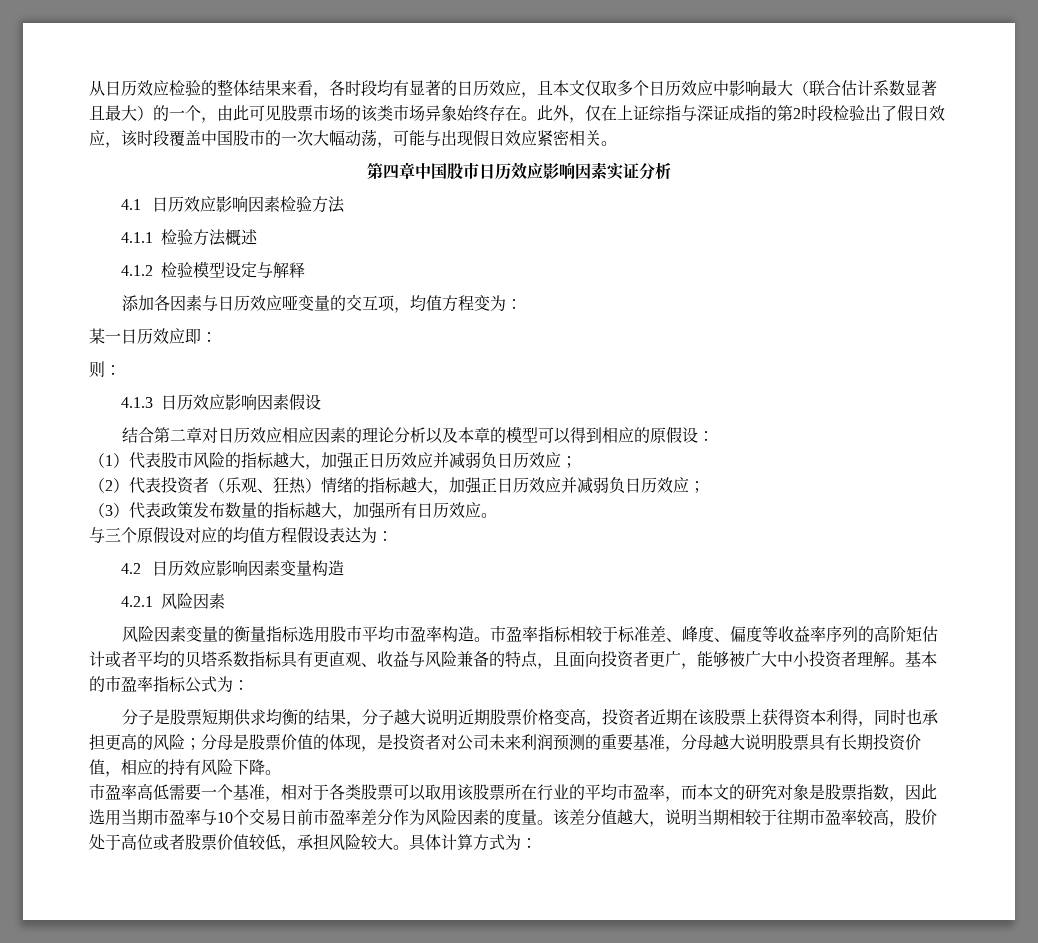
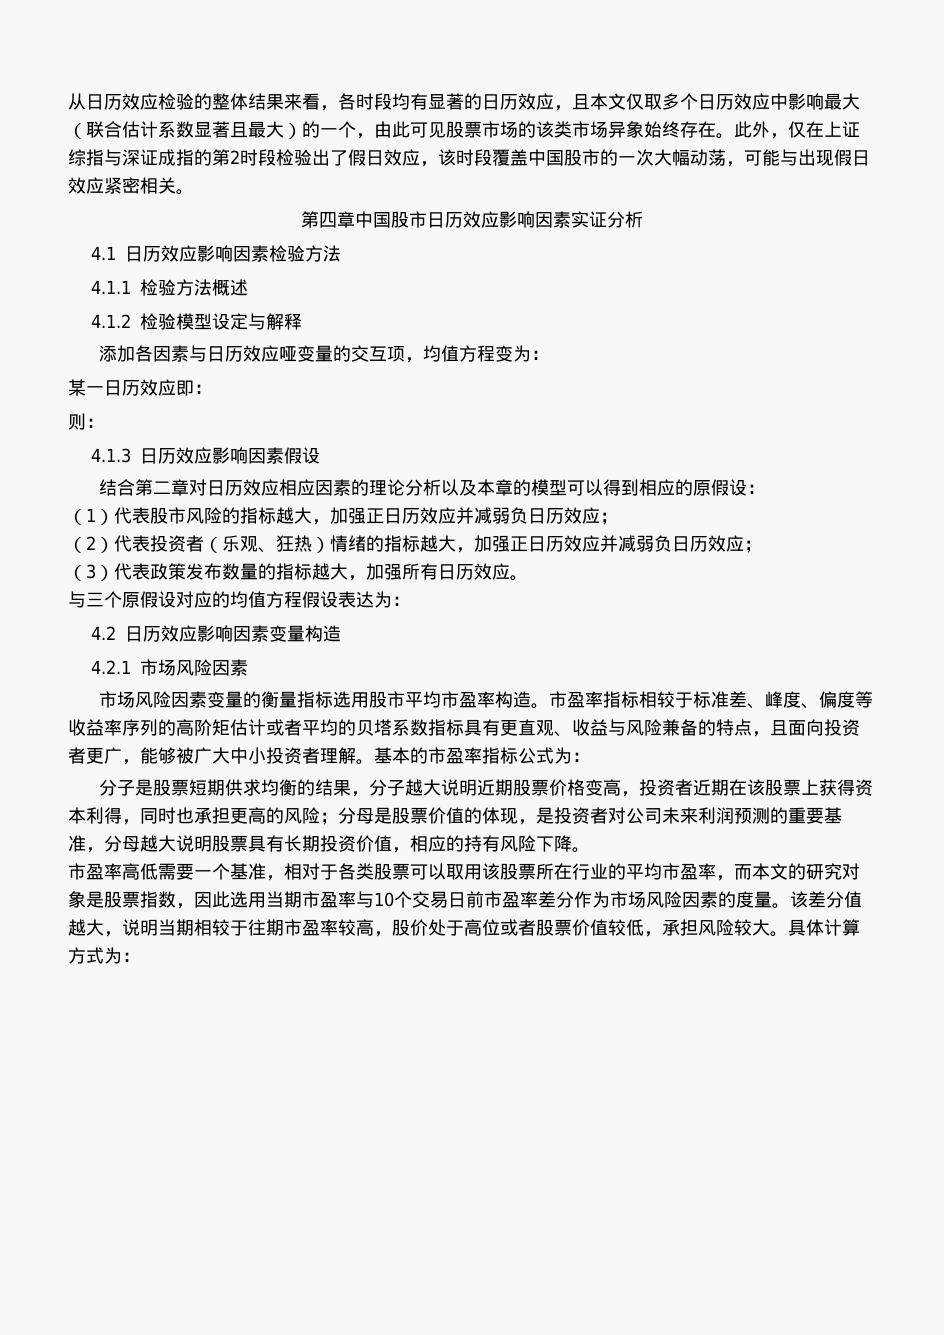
(153, 601) none -> [140,659,177,676] 市场
(225, 601) none -> [98,691,135,708] 市场
(425, 817) none -> [610,891,646,908] 市场

